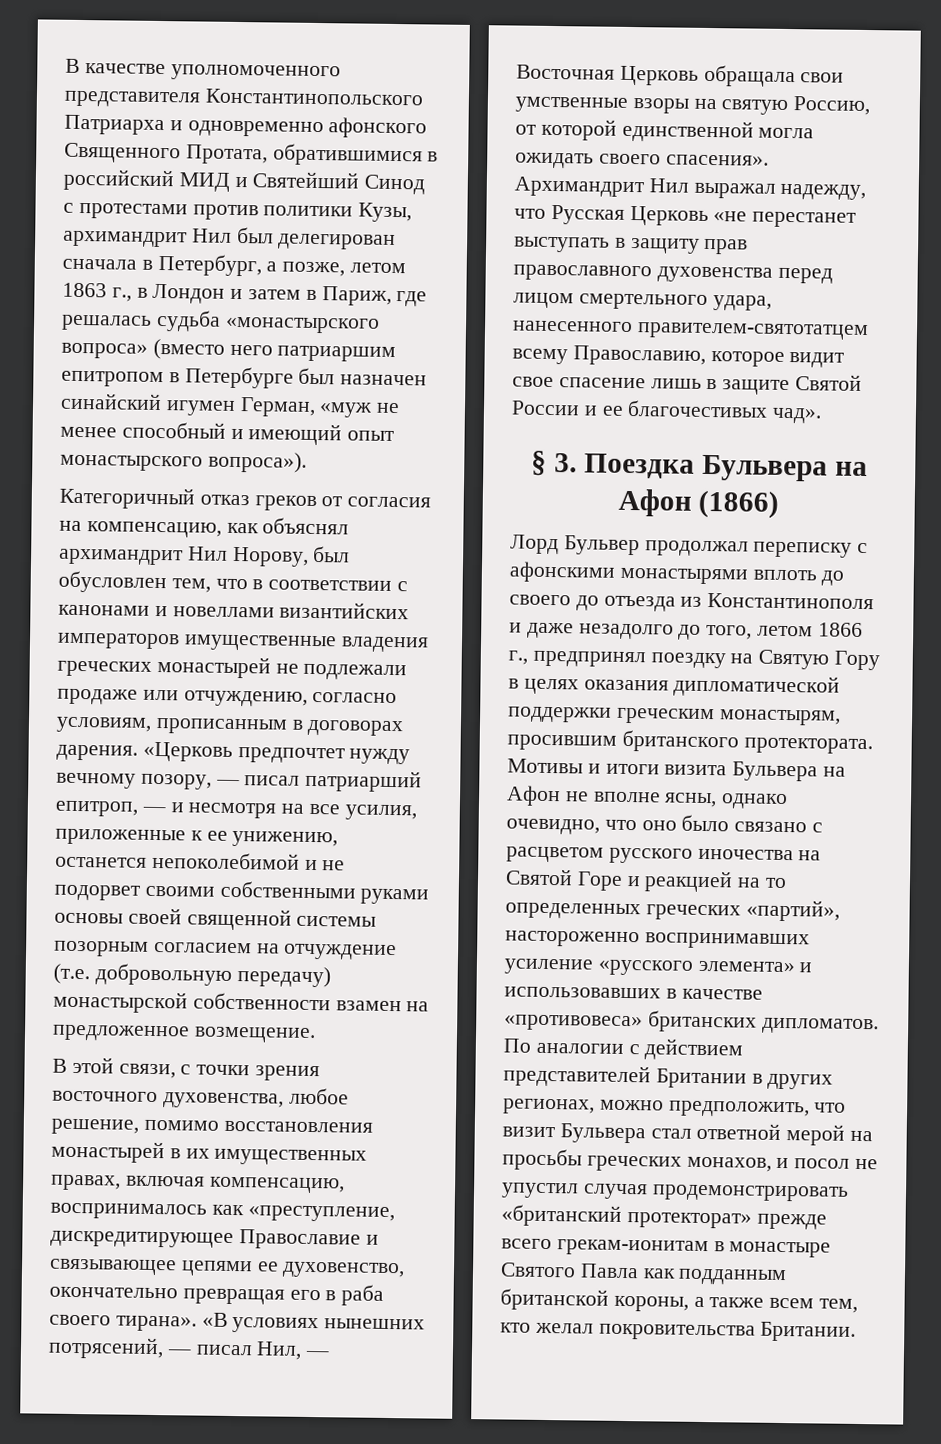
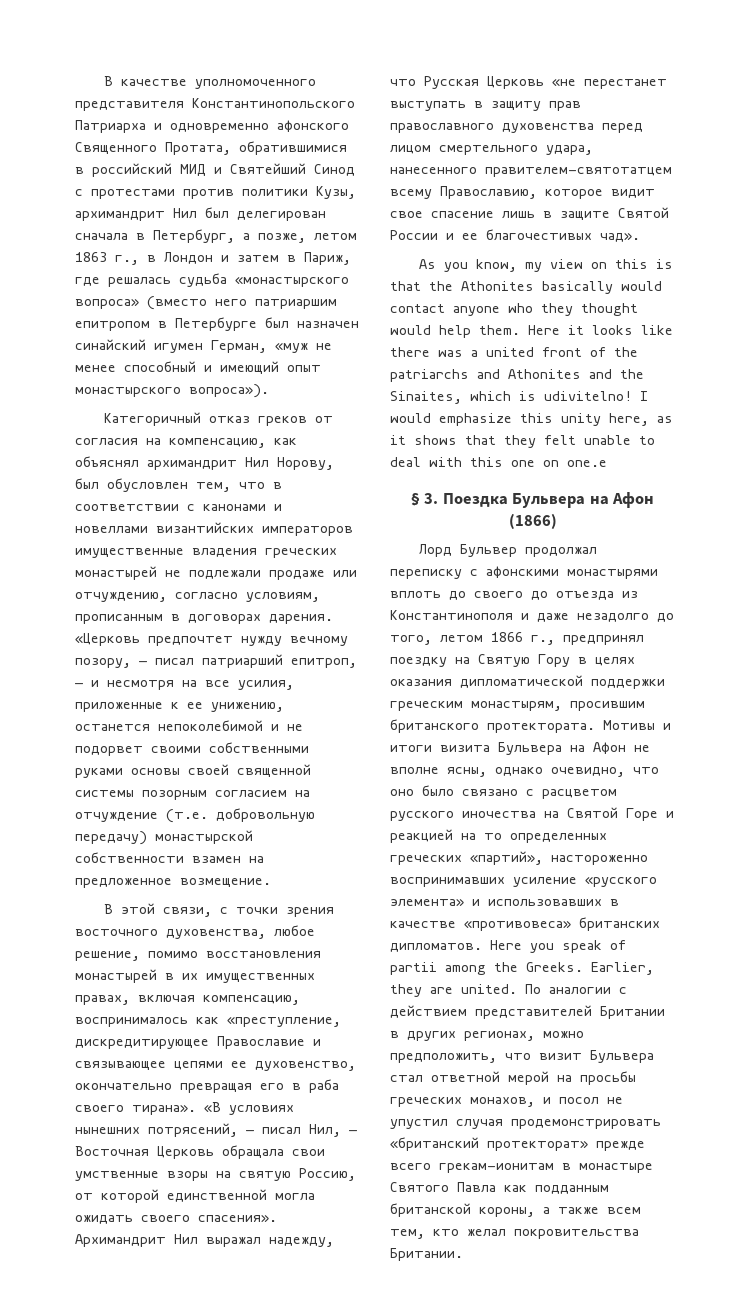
(823, 415) none -> [419,259,674,272] [390,281,662,294] [390,303,638,316] [390,325,673,338] [390,347,638,357] [390,369,644,382] [390,391,648,404] [390,413,673,426] [390,435,655,448] [390,457,607,467] // As you know, my view on this is that the Athonites basically would contact anyone who they thought would help them. Here it looks like there was a united front of the patriarchs and Athonites and the Sinaites, which is udivitelno! I would emphasize this unity here, as it shows that they felt unable to deal with this one on one.e
(879, 1026) none -> [490,940,626,953] [390,962,654,975] [390,984,517,997] Here you speak of partii among the Greeks. Earlier, they are united.

